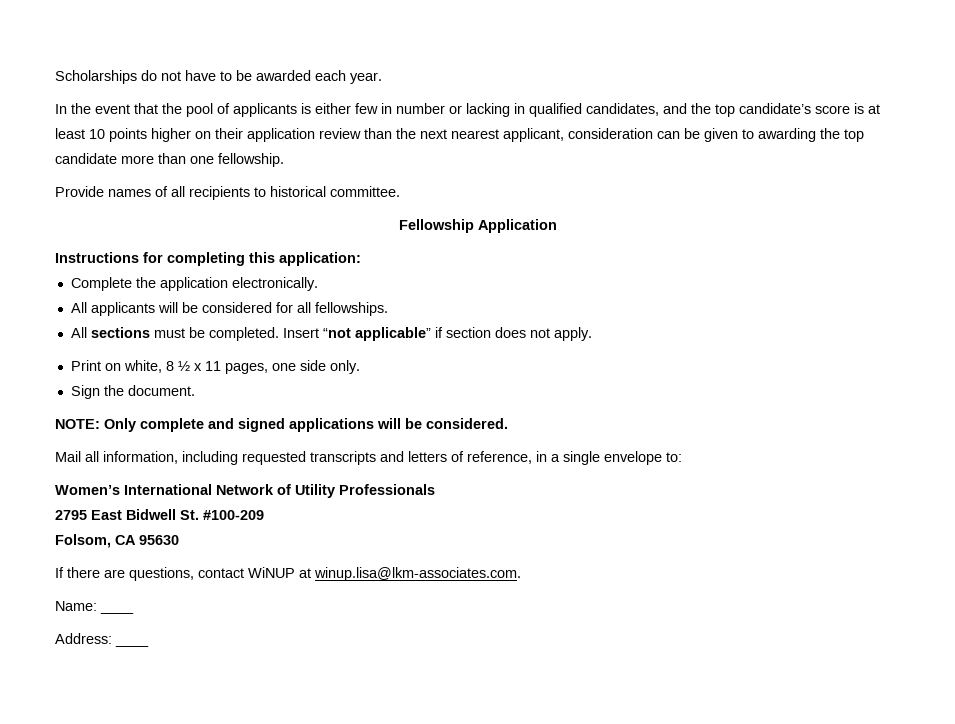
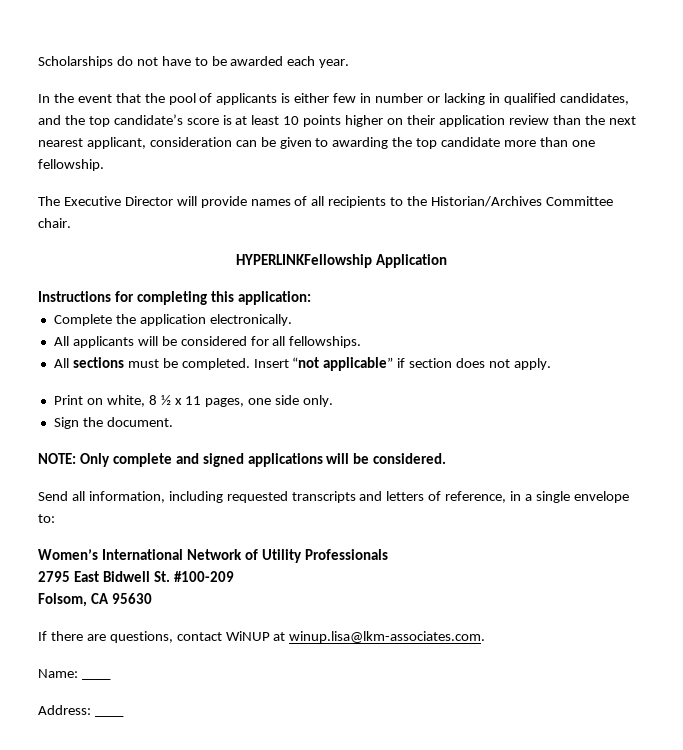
[55,186,104,197] Provide -> [38,196,247,208] The Executive Director will provide
[270,186,400,197] [398,219,474,233] historical committee. // Fellowship -> [407,196,613,207] [38,218,71,228] [236,254,373,268] the Historian/Archives Committee chair. // HYPERLINKFellowship
[55,451,81,462] Mail -> [38,491,68,501] Send

